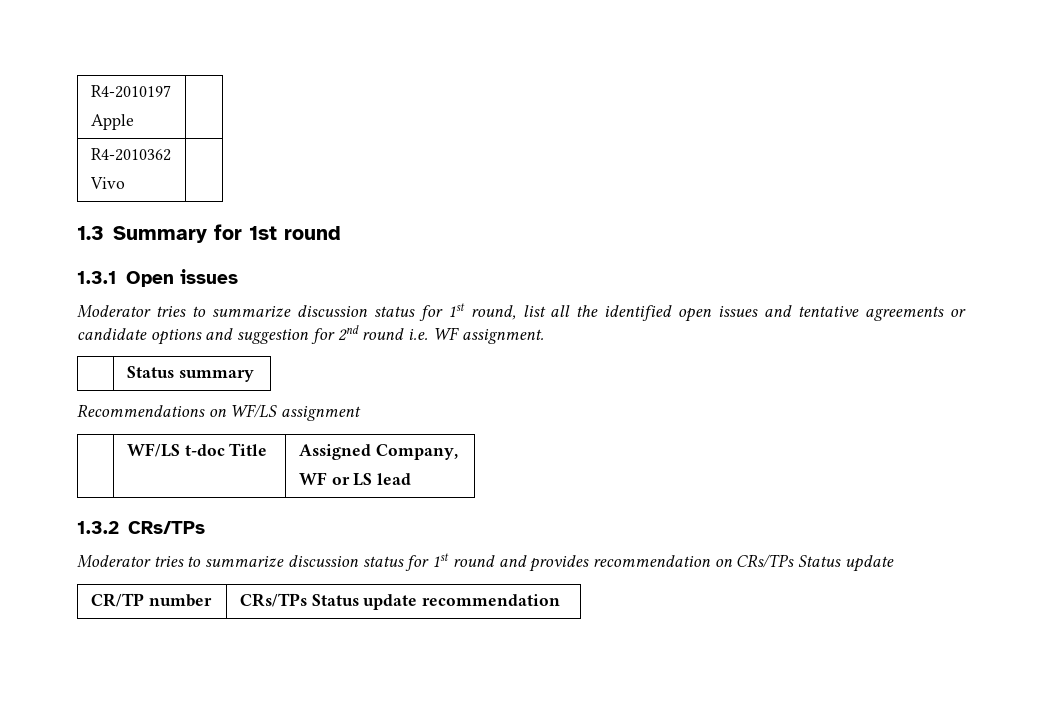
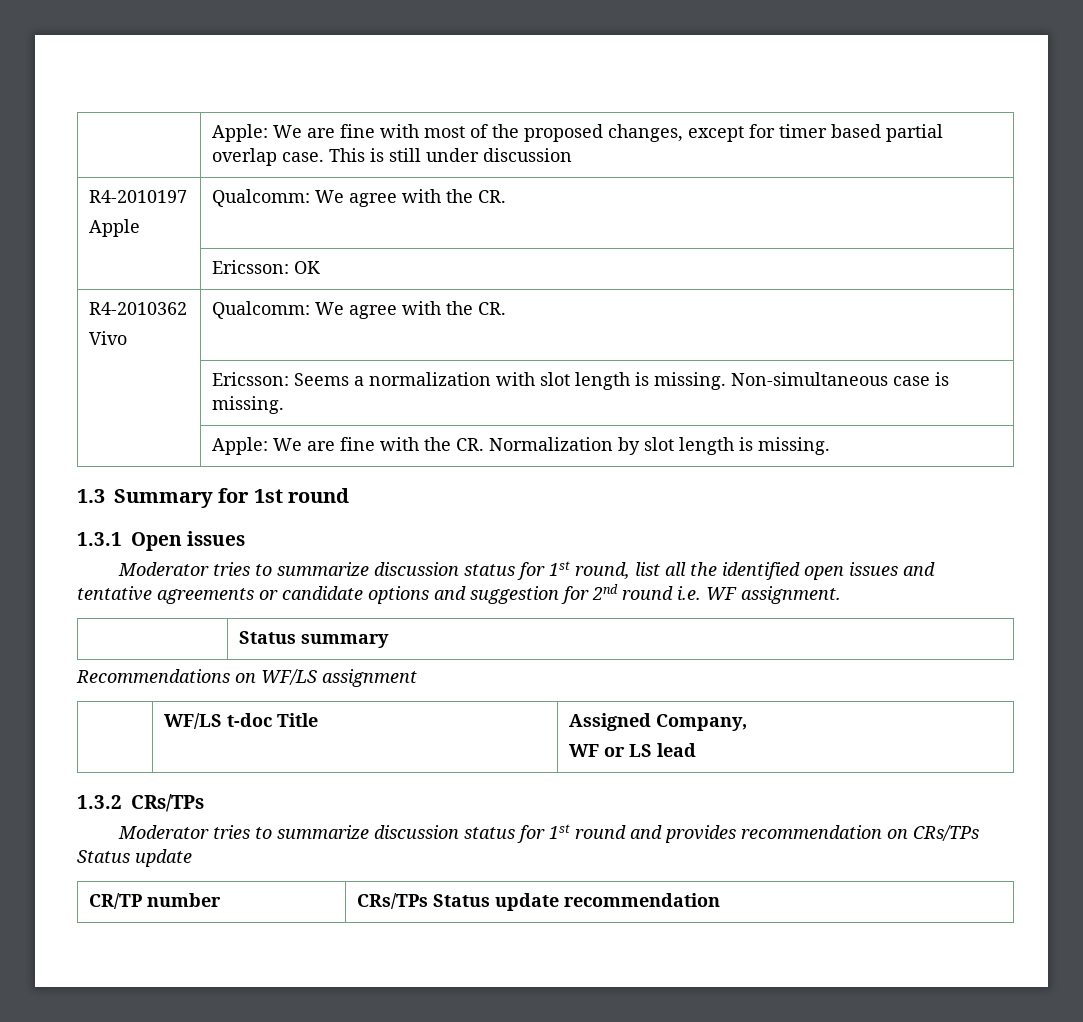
[90,85,171,98] [90,114,134,130] [90,148,171,161] [89,177,125,189] R4-2010197 // Apple | // R4-2010362 // Vivo | -> [212,124,944,142] [212,148,573,166] [89,190,188,203] [89,219,141,237] [212,189,507,207] [212,260,321,274] [89,302,188,315] [89,331,128,345] [212,301,507,319] [212,372,950,390] [212,396,285,414] [212,437,831,455] | Apple: We are fine with most of the proposed changes, except for timer based partial overlap case. This is still under discussion // R4-2010197 // Apple | Qualcomm: We agree with the CR. // | Ericsson: OK // R4-2010362 // Vivo | Qualcomm: We agree with the CR. // | Ericsson: Seems a normalization with slot length is missing. Non-simultaneous case is missing. // | Apple: We are fine with the CR. Normalization by slot length is missing.

